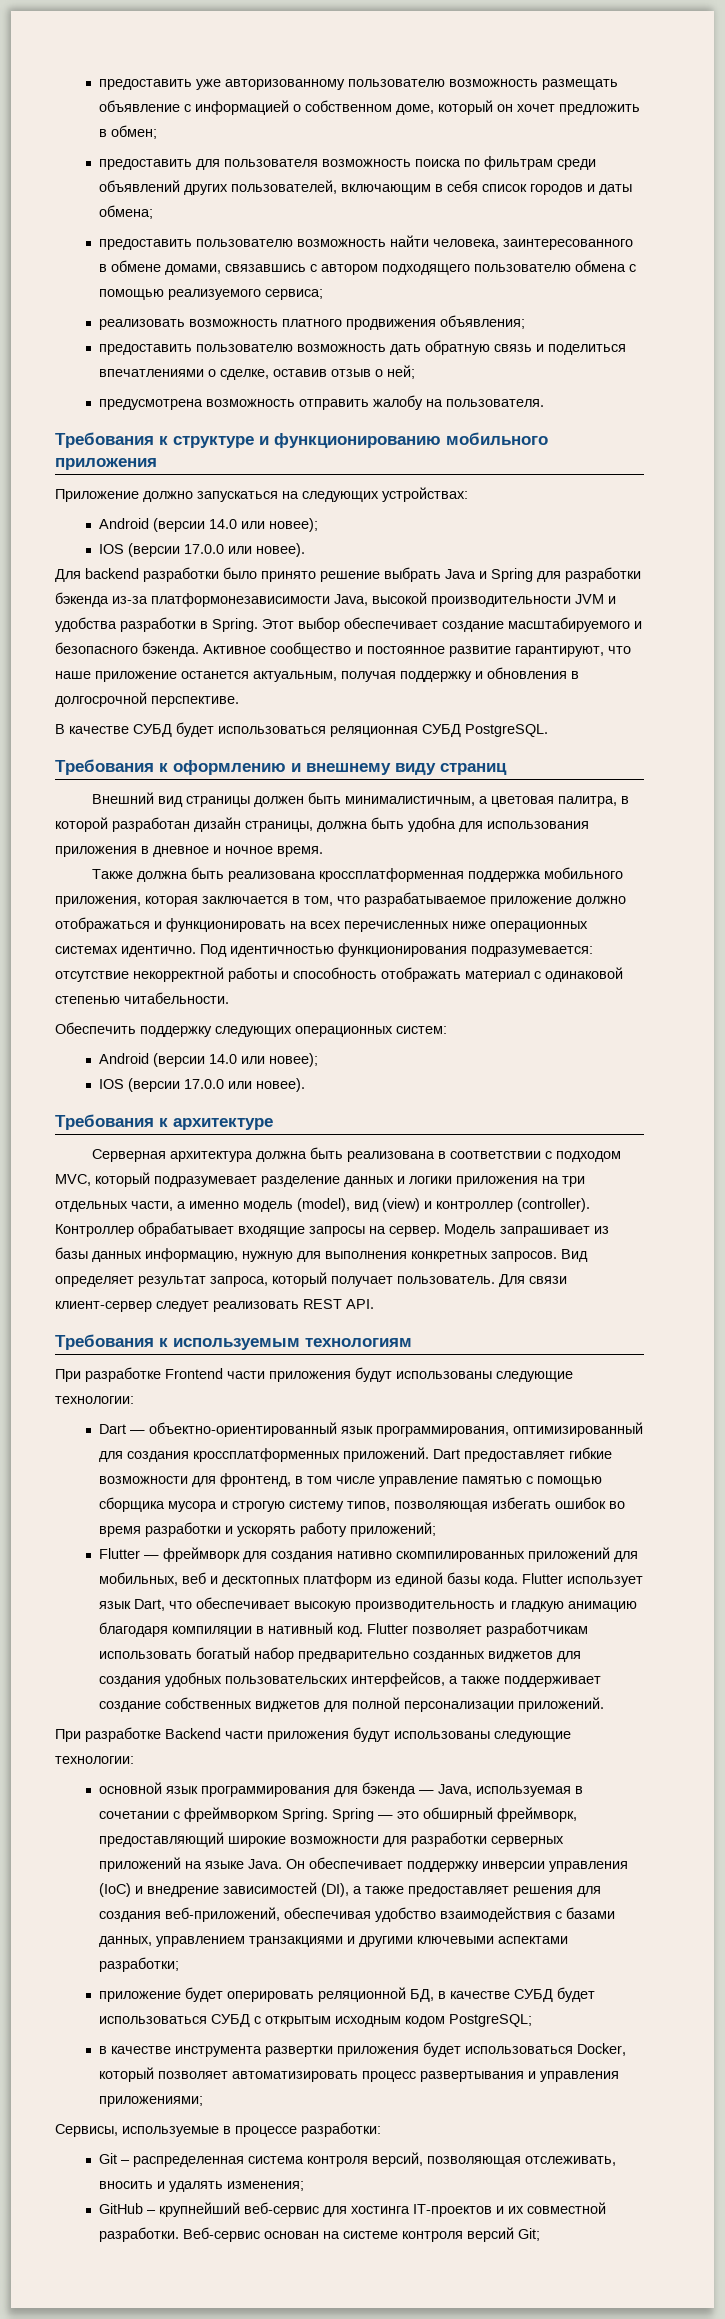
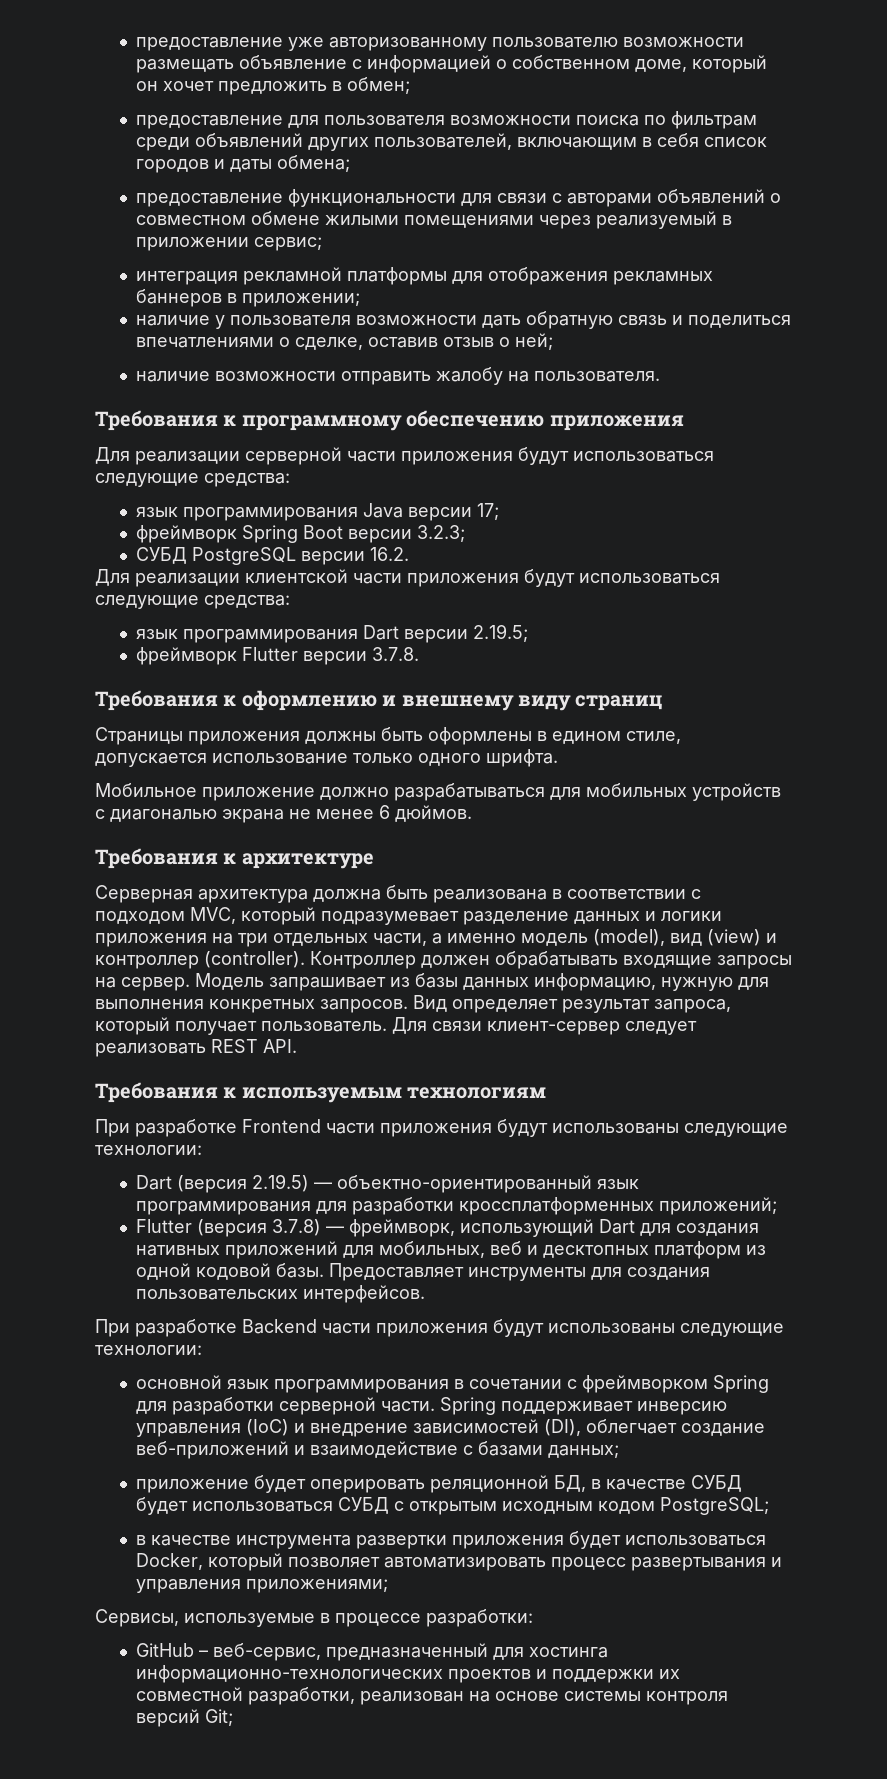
[99,79,193,90] предоставить -> [136,37,284,51] предоставление
[449,79,539,87] возможность -> [623,37,745,47] возможности
[99,159,193,170] предоставить -> [136,115,284,129] предоставление
[322,159,412,167] возможность -> [450,115,572,125] возможности
[99,235,634,250] [99,260,637,275] [99,289,324,300] [99,315,526,330] [99,344,387,355] предоставить пользователю возможность найти человека, заинтересованного в обмене домами, связавшись с автором подходящего пользователю обмена с помощью реализуемого сервиса; // реализовать возможность платного продвижения объявления; // предоставить пользователю возможность -> [136,189,782,207] [136,211,733,229] [136,237,323,251] [136,267,714,285] [136,289,361,307] [136,315,478,329] предоставление функциональности для связи с авторами объявлений о совместном обмене жилыми помещениями через реализуемый в приложении сервис; // интеграция рекламной платформы для отображения рекламных баннеров в приложении; // наличие у пользователя возможности
[99,399,296,410] предусмотрена возможность -> [136,371,337,382] наличие возможности
[173,432,548,448] [55,458,157,470] [55,487,468,502] [99,518,319,532] [99,543,306,557] [55,567,641,582] [55,592,616,607] [55,617,642,632] [55,642,631,657] [55,667,579,682] [55,692,239,707] [55,722,548,737] структуре и функционированию мобильного приложения // Приложение должно запускаться на следующих устройствах: // Android (версии 14.0 или новее); // IOS (версии 17.0.0 или новее). // Для backend разработки было принято решение выбрать Java и Spring для разработки бэкенда из-за платформонезависимости Java, высокой производительности JVM и удобства разработки в Spring. Этот выбор обеспечивает создание масштабируемого и безопасного бэкенда. Активное сообщество и постоянное развитие гарантируют, что наше приложение останется актуальным, получая поддержку и обновления в долгосрочной перспективе. // В качестве СУБД будет использоваться реляционная СУБД PostgreSQL. -> [241,410,684,431] [95,447,714,465] [95,473,290,487] [136,503,500,521] [136,525,466,543] [136,547,410,565] [95,569,720,587] [95,595,290,609] [136,624,529,643] [136,647,420,665] программному обеспечению приложения // Для реализации серверной части приложения будут использоваться следующие средства: // язык программирования Java версии 17; // фреймворк Spring Boot версии 3.2.3; // СУБД PostgreSQL версии 16.2. // Для реализации клиентской части приложения будут использоваться следующие средства: // язык программирования Dart версии 2.19.5; // фреймворк Flutter версии 3.7.8.
[91,792,629,807] [55,817,589,832] [55,846,323,857] [91,867,623,882] [55,892,626,907] [55,917,588,932] [55,943,593,957] [55,967,623,982] [55,992,229,1004] [55,1022,447,1037] [99,1053,319,1067] [99,1078,306,1092] Внешний вид страницы должен быть минималистичным, а цветовая палитра, в которой разработан дизайн страницы, должна быть удобна для использования приложения в дневное и ночное время. // Также должна быть реализована кроссплатформенная поддержка мобильного приложения, которая заключается в том, что разрабатываемое приложение должно отображаться и функционировать на всех перечисленных ниже операционных системах идентично. Под идентичностью функционирования подразумевается: отсутствие некорректной работы и способность отображать материал с одинаковой степенью читабельности. // Обеспечить поддержку следующих операционных систем: // Android (версии 14.0 или новее); // IOS (версии 17.0.0 или новее). -> [95,727,681,745] [95,749,558,767] [95,783,781,801] [95,805,472,823] Страницы приложения должны быть оформлены в едином стиле, допускается использование только одного шрифта. // Мобильное приложение должно разрабатываться для мобильных устройств с диагональю экрана не менее 6 дюймов.
[138,1222,234,1237] обрабатывает -> [421,951,618,969] должен обрабатывать
(127, 1429) none -> [177,1174,310,1193] (версия 2.19.5)
[376,1422,644,1437] [99,1447,613,1462] [99,1473,603,1487] [99,1497,626,1512] [99,1522,437,1537] [99,1547,526,1562] программирования, оптимизированный для создания кроссплатформенных приложений. Dart предоставляет гибкие возможности для фронтенд, в том числе управление памятью с помощью сборщика мусора и строгую систему типов, позволяющая избегать ошибок во время разработки и ускорять работу приложений; // Flutter — фреймворк для создания нативно скомпилированных -> [136,1197,778,1215] [136,1219,760,1237] [136,1245,221,1256] программирования для разработки кроссплатформенных приложений; // Flutter (версия 3.7.8) — фреймворк, использующий Dart для создания нативных
[395,1572,644,1587] [99,1597,638,1612] [99,1622,589,1637] [99,1647,582,1662] [99,1672,602,1687] [99,1697,605,1712] единой базы кода. Flutter использует язык Dart, что обеспечивает высокую производительность и гладкую анимацию благодаря компиляции в нативный код. Flutter позволяет разработчикам использовать богатый набор предварительно созданных виджетов для создания удобных пользовательских интерфейсов, а также поддерживает создание собственных виджетов для полной персонализации приложений. -> [136,1263,711,1281] [136,1285,426,1303] одной кодовой базы. Предоставляет инструменты для создания пользовательских интерфейсов.
[334,1782,584,1797] [99,1807,578,1822] [99,1832,565,1847] [99,1857,546,1872] для бэкенда — Java, используемая в сочетании с фреймворком Spring. Spring — это обширный фреймворк, предоставляющий широкие возможности для разработки серверных приложений на языке Java. Он обеспечивает поддержку инверсии -> [454,1375,770,1393] [136,1397,728,1415] в сочетании с фреймворком Spring для разработки серверной части. Spring поддерживает инверсию
[353,1886,602,1897] [99,1907,616,1922] [99,1936,569,1947] [99,1957,180,1972] а также предоставляет решения для создания веб-приложений, обеспечивая удобство взаимодействия с базами данных, управлением транзакциями и другими ключевыми аспектами разработки; -> [586,1419,766,1436] [136,1441,620,1459] облегчает создание веб-приложений и взаимодействие с базами данных;
[99,2152,617,2167] [99,2181,305,2192] [99,2202,607,2217] [99,2227,399,2242] Git – распределенная система контроля версий, позволяющая отслеживать, вносить и удалять изменения; // GitHub – крупнейший веб-сервис для хостинга IT-проектов и их совместной разработки. Веб-сервис основан на системе -> [136,1643,609,1661] [136,1665,681,1683] [136,1687,642,1705] GitHub – веб-сервис, предназначенный для хостинга информационно-технологических проектов и поддержки их совместной разработки, реализован на основе системы

